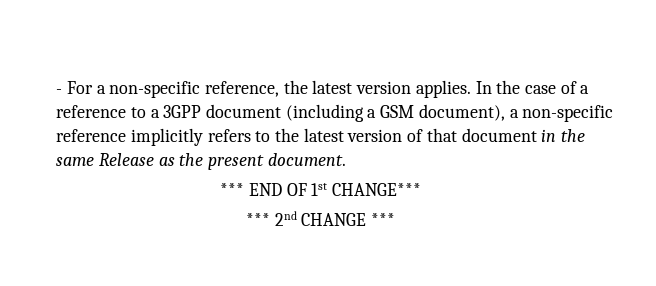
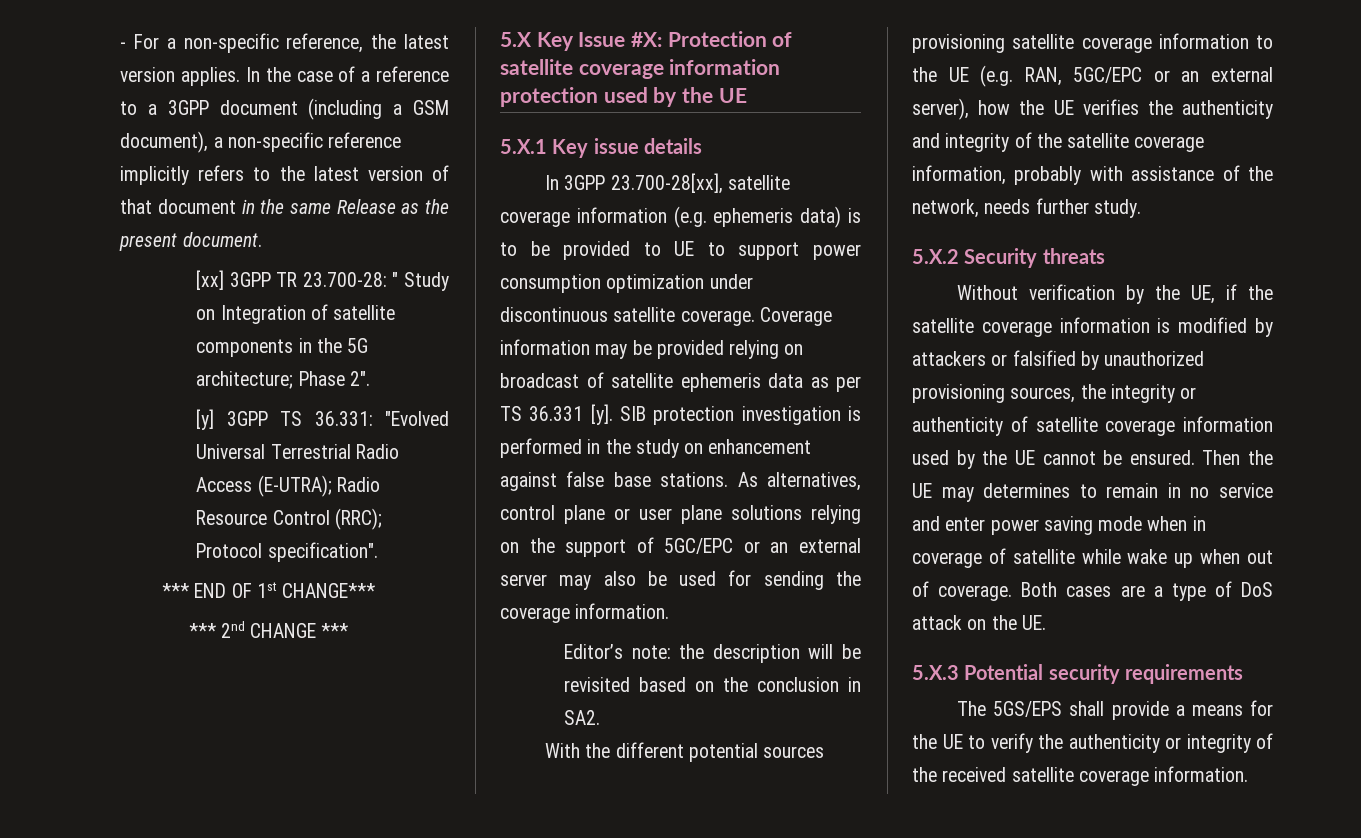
(346, 159) none -> [196,270,449,291] [196,304,396,324] [196,338,369,357] [196,371,370,389] [196,409,449,430] [196,444,399,459] [196,475,380,497] [196,508,382,530] [196,542,378,562] // [xx] 3GPP TR 23.700-28: " Study on Integration of satellite components in the 5G architecture; Phase 2". // [y] 3GPP TS 36.331: "Evolved Universal Terrestrial Radio Access (E-UTRA); Radio Resource Control (RRC); Protocol specification".
(396, 219) none -> [500,31,793,51] [500,59,781,79] [500,87,747,107] [500,138,703,158] [544,173,790,194] [500,206,861,228] [500,241,861,260] [500,274,753,293] [500,307,832,326] [500,339,804,359] [500,372,861,392] [500,404,861,425] [500,438,812,458] [500,471,861,491] [500,505,861,524] [500,537,861,557] [500,570,861,590] [500,603,670,623] [564,644,861,663] [564,677,861,692] [564,710,601,725] [544,742,825,762] [912,33,1273,53] [912,65,1273,87] [912,98,1273,120] [912,132,1205,152] [912,165,1273,185] [912,198,1141,218] [912,248,1105,268] [956,284,1273,304] [912,317,1273,337] [912,350,1205,370] [912,384,1197,403] [912,416,1273,436] [912,450,1273,469] [912,483,1273,502] [912,516,1206,535] [912,548,1273,568] [912,581,1273,601] [912,615,1046,630] [912,664,1244,684] [956,700,1273,720] [912,733,1273,753] [912,766,1249,786] // 5.X Key Issue #X: Protection of satellite coverage information protection used by the UE // 5.X.1 Key issue details // In 3GPP 23.700-28[xx], satellite coverage information (e.g. ephemeris data) is to be provided to UE to support power consumption optimization under discontinuous satellite coverage. Coverage information may be provided relying on broadcast of satellite ephemeris data as per TS 36.331 [y]. SIB protection investigation is performed in the study on enhancement against false base stations. As alternatives, control plane or user plane solutions relying on the support of 5GC/EPC or an external server may also be used for sending the coverage information. // Editor’s note: the description will be revisited based on the conclusion in SA2. // With the different potential sources provisioning satellite coverage information to the UE (e.g. RAN, 5GC/EPC or an external server), how the UE verifies the authenticity and integrity of the satellite coverage information, probably with assistance of the network, needs further study. // 5.X.2 Security threats // Without verification by the UE, if the satellite coverage information is modified by attackers or falsified by unauthorized provisioning sources, the integrity or authenticity of satellite coverage information used by the UE cannot be ensured. Then the UE may determines to remain in no service and enter power saving mode when in coverage of satellite while wake up when out of coverage. Both cases are a type of DoS attack on the UE. // 5.X.3 Potential security requirements // The 5GS/EPS shall provide a means for the UE to verify the authenticity or integrity of the received satellite coverage information.

